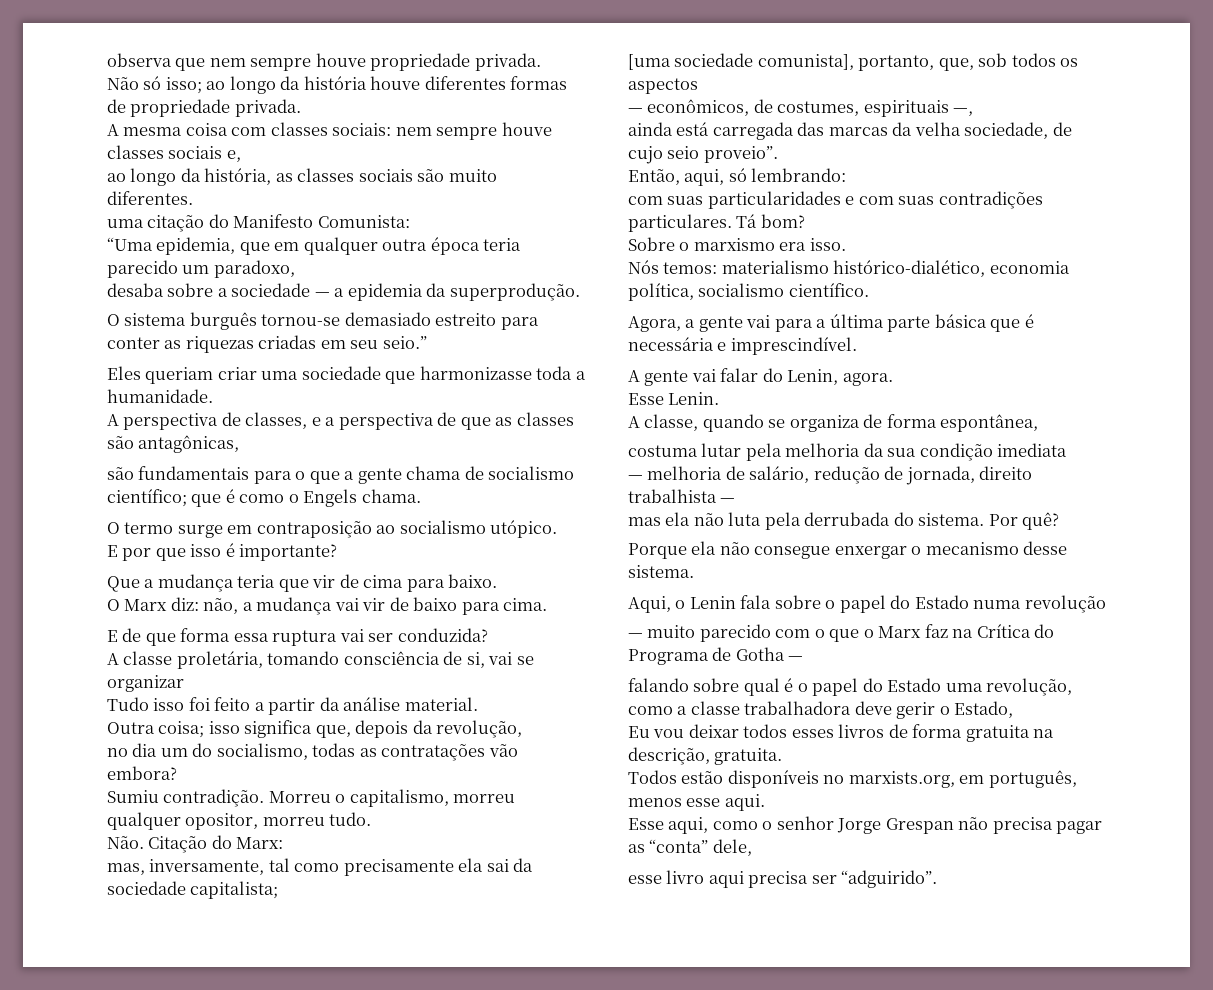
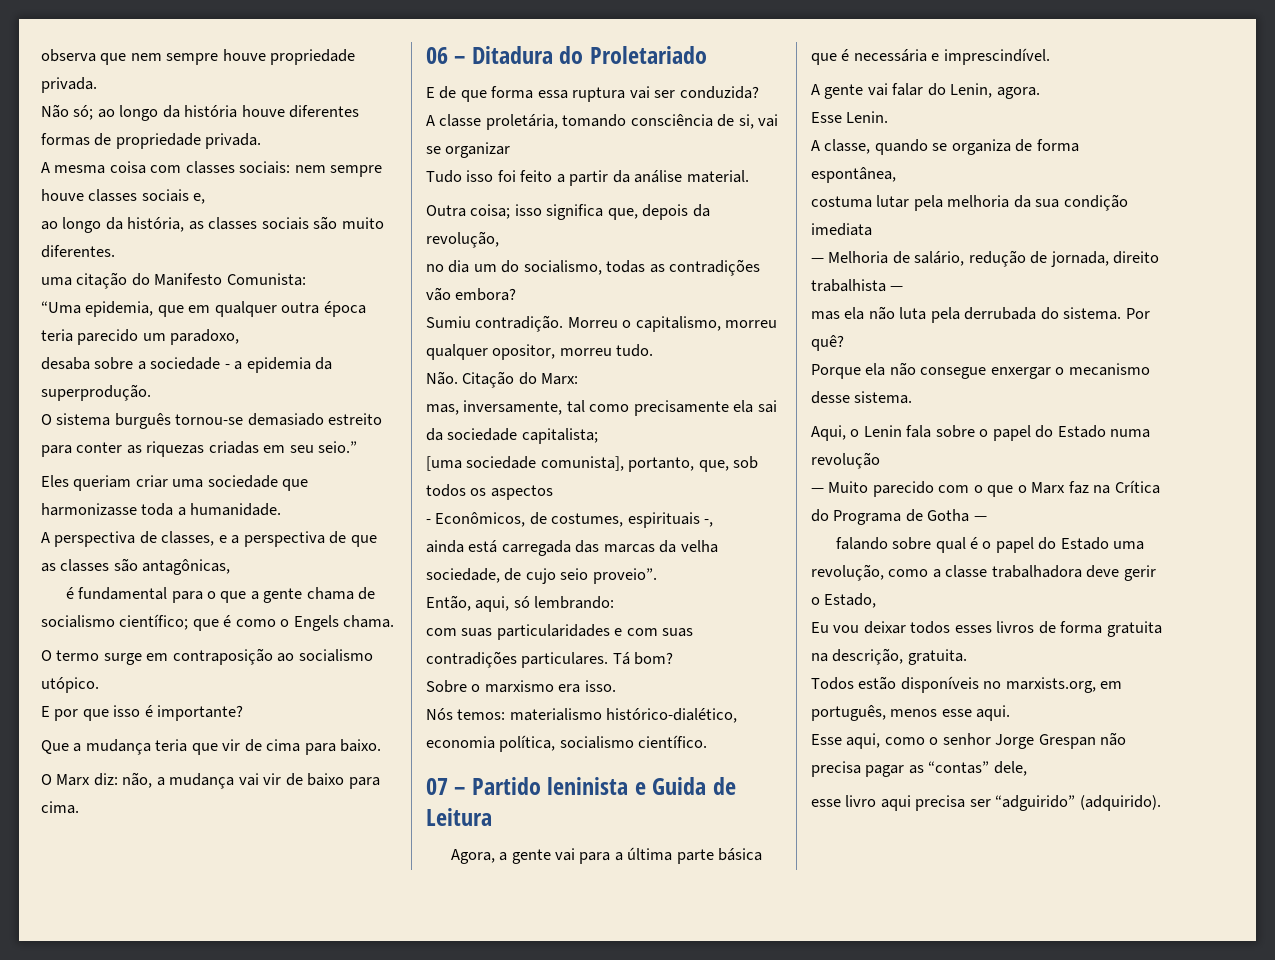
[143,76,202,94] só isso; -> [73,105,94,120] só;
[314,292,330,297] — -> [224,364,230,369] -
[107,466,250,480] são fundamentais -> [65,587,168,600] é fundamental
(548, 604) none -> [426,46,707,64] // 06 – Ditadura do Proletariado
[381,743,486,761] contratações -> [669,259,761,276] contradições
[628,99,750,116] — econômicos, -> [426,512,526,527] - Econômicos,
[953,108,974,116] —, -> [704,519,714,527] -,
(869, 290) none -> [426,777,736,795] [426,808,492,826] // 07 – Partido leninista e Guida de Leitura
[647,466,723,480] melhoria -> [828,251,889,264] Melhoria
[647,625,696,638] muito -> [828,481,869,493] Muito
[649,839,709,853] “conta” -> [928,761,990,774] “contas”
[841,870,938,888] “adguirido”. -> [995,795,1161,811] “adguirido” (adquirido).

